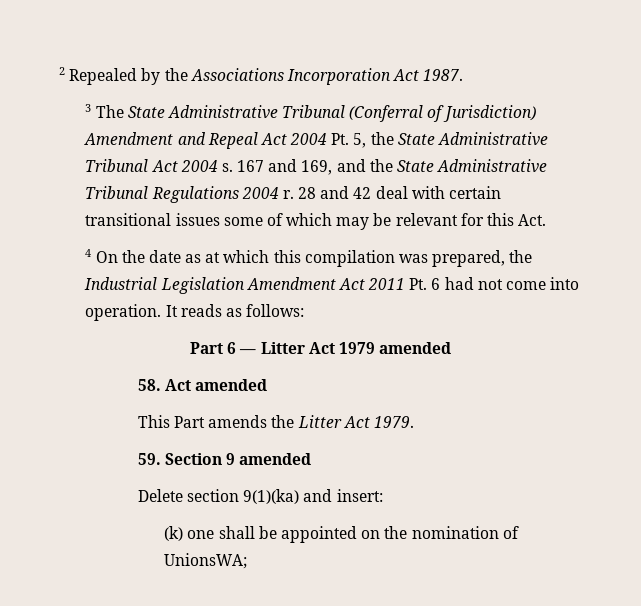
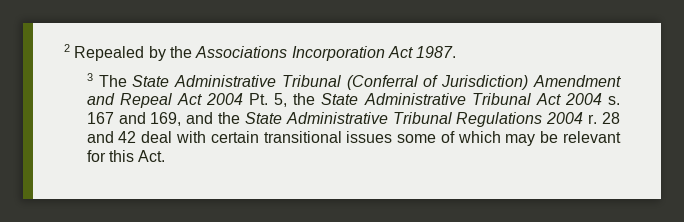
[85,249,533,267] [84,277,580,294] [85,304,305,321] [189,342,452,354] [137,379,268,391] [137,415,415,428] [137,453,312,465] [137,489,383,504] [164,526,519,543] [164,553,248,569] // 4 On the date as at which this compilation was prepared, the Industrial Legislation Amendment Act 2011 Pt. 6 had not come into operation. It reads as follows: // Part 6 — Litter Act 1979 amended // 58. Act amended // This Part amends the Litter Act 1979. // 59. Section 9 amended // Delete section 9(1)(ka) and insert: // (k) one shall be appointed on the nomination of UnionsWA; -> (166, 156) none

